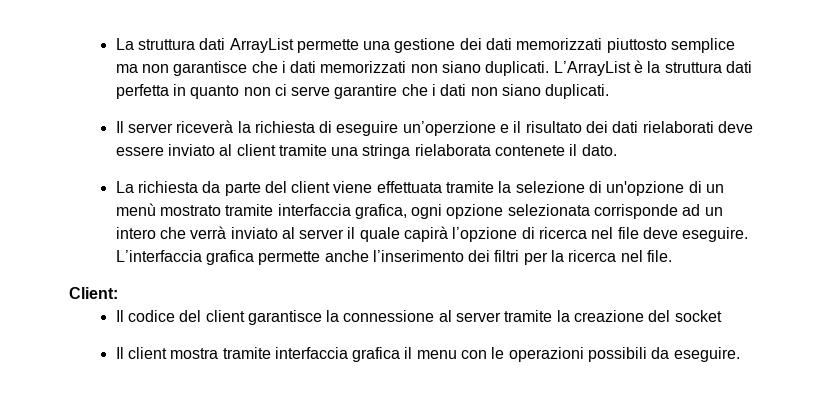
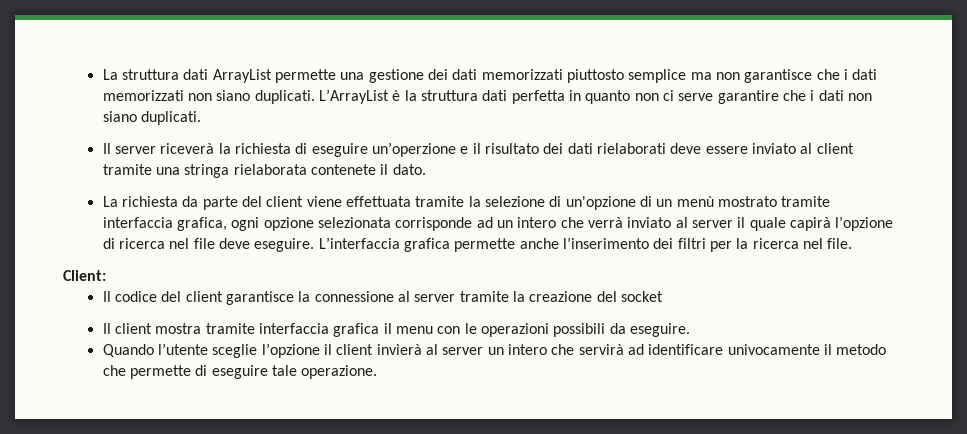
(740, 354) none -> [102,343,887,358] [102,365,378,379] // Quando l’utente sceglie l’opzione il client invierà al server un intero che servirà ad identificare univocamente il metodo che permette di eseguire tale operazione.

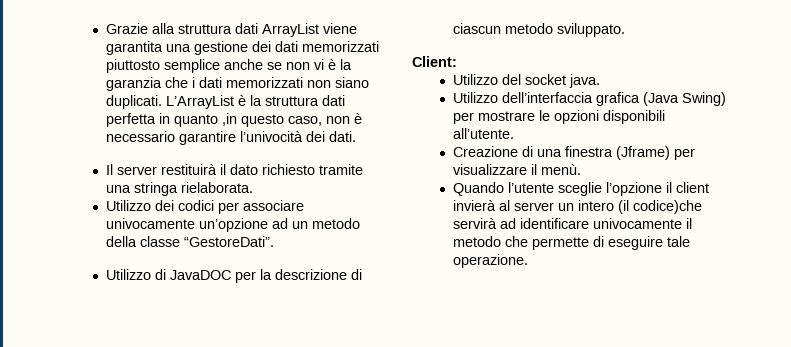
[102,69,118,80] La -> [105,23,175,34] Grazie alla
[275,69,337,83] permette -> [322,23,357,34] [105,41,163,55] viene garantita
[690,69,813,83] ma non garantisce -> [223,59,352,70] [105,77,162,91] anche se non vi è la garanzia
[634,90,872,104] [102,111,202,125] [102,142,854,157] [102,164,426,178] [102,196,831,210] [102,216,894,231] [102,237,853,252] [63,270,106,281] [102,291,664,305] [102,323,691,337] non ci serve garantire che i dati non siano duplicati. // Il server riceverà la richiesta di eseguire un’operzione e il risultato dei dati rielaborati deve essere inviato al client tramite una stringa rielaborata contenete il dato. // La richiesta da parte del client viene effettuata tramite la selezione di un'opzione di un menù mostrato tramite interfaccia grafica, ogni opzione selezionata corrisponde ad un intero che verrà inviato al server il quale capirà l’opzione di ricerca nel file deve eseguire. L’interfaccia grafica permette anche l’inserimento dei filtri per la ricerca nel file. // Client: // Il codice del client garantisce la connessione al server tramite la creazione del socket // Il client mostra tramite interfaccia grafica il menu con le operazioni possibili da eseguire. -> [221,113,362,127] [105,131,356,145] [105,164,363,175] [105,182,253,196] [105,200,304,214] [105,218,360,232] [105,236,274,247] [105,269,362,283] [452,23,625,37] [412,56,457,67] [452,74,600,88] [452,92,726,106] [452,110,665,124] [452,128,514,139] [452,146,695,160] [452,164,581,175] ,in questo caso, non è necessario garantire l’univocità dei dati. // Il server restituirà il dato richiesto tramite una stringa rielaborata. // Utilizzo dei codici per associare univocamente un’opzione ad un metodo della classe “GestoreDati”. // Utilizzo di JavaDOC per la descrizione di ciascun metodo sviluppato. // Client: // Utilizzo del socket java. // Utilizzo dell’interfaccia grafica (Java Swing) per mostrare le opzioni disponibili all’utente. // Creazione di una finestra (Jframe) per visualizzare il menù.
[551,344,575,355] che -> [617,200,702,214] (il codice)che

